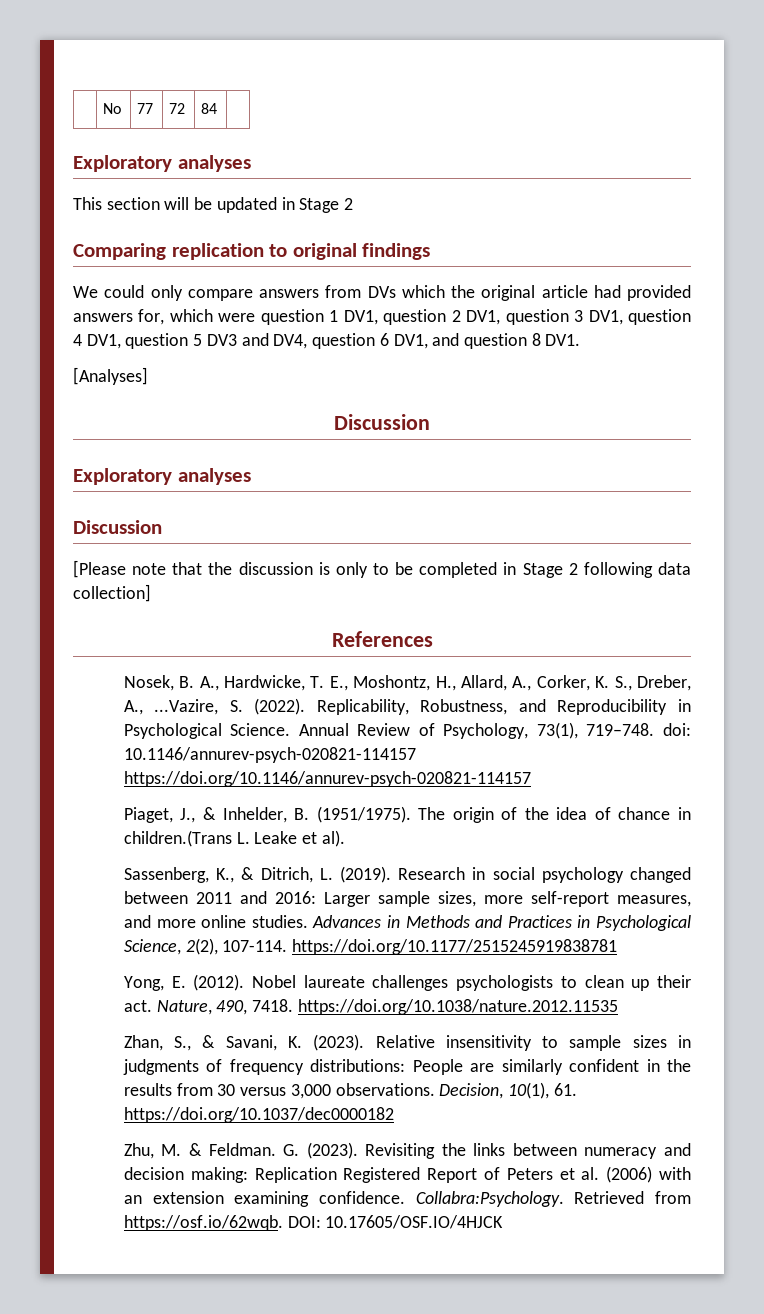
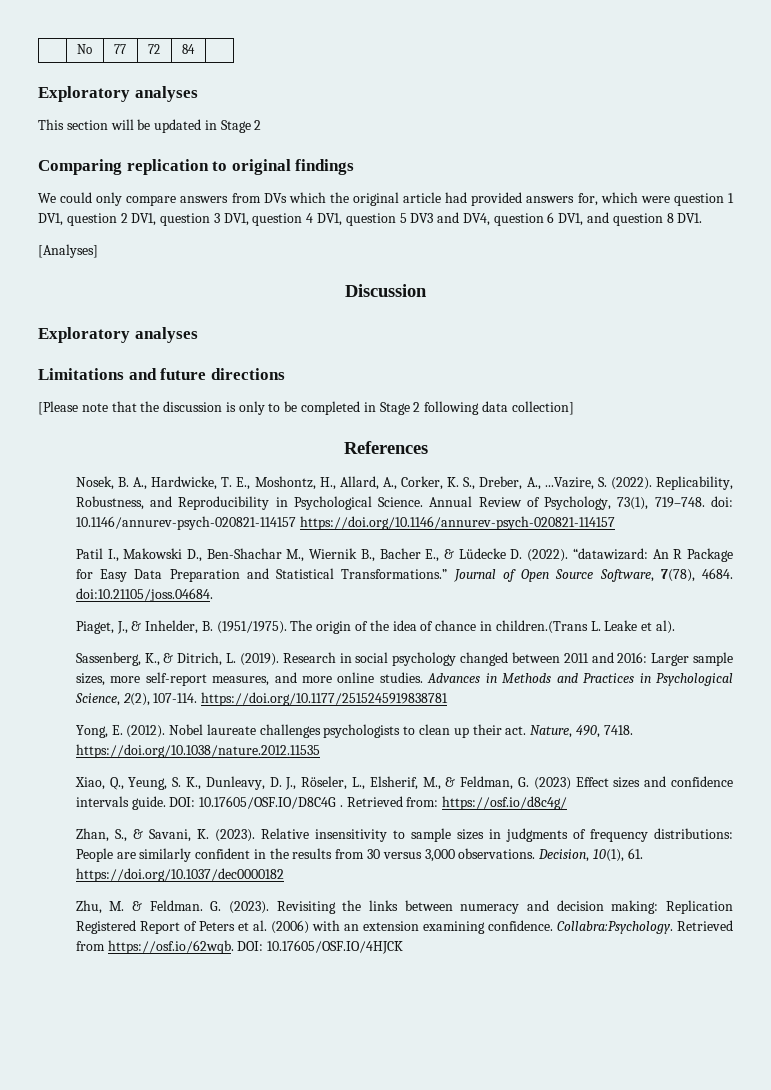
[73,520,162,534] Discussion -> [38,368,285,380] Limitations and future directions
(531, 779) none -> [75,548,734,562] [75,568,733,582] [75,588,213,602] // Patil I., Makowski D., Ben-Shachar M., Wiernik B., Bacher E., & Lüdecke D. (2022). “datawizard: An R Package for Easy Data Preparation and Statistical Transformations.” Journal of Open Source Software, 7(78), 4684. doi:10.21105/joss.04684.
(618, 1007) none -> [74,776,733,790] [75,796,568,810] // Xiao, Q., Yeung, S. K., Dunleavy, D. J., Röseler, L., Elsherif, M., & Feldman, G. (2023) Effect sizes and confidence intervals guide. DOI: 10.17605/OSF.IO/D8C4G . Retrieved from: https://osf.io/d8c4g/

